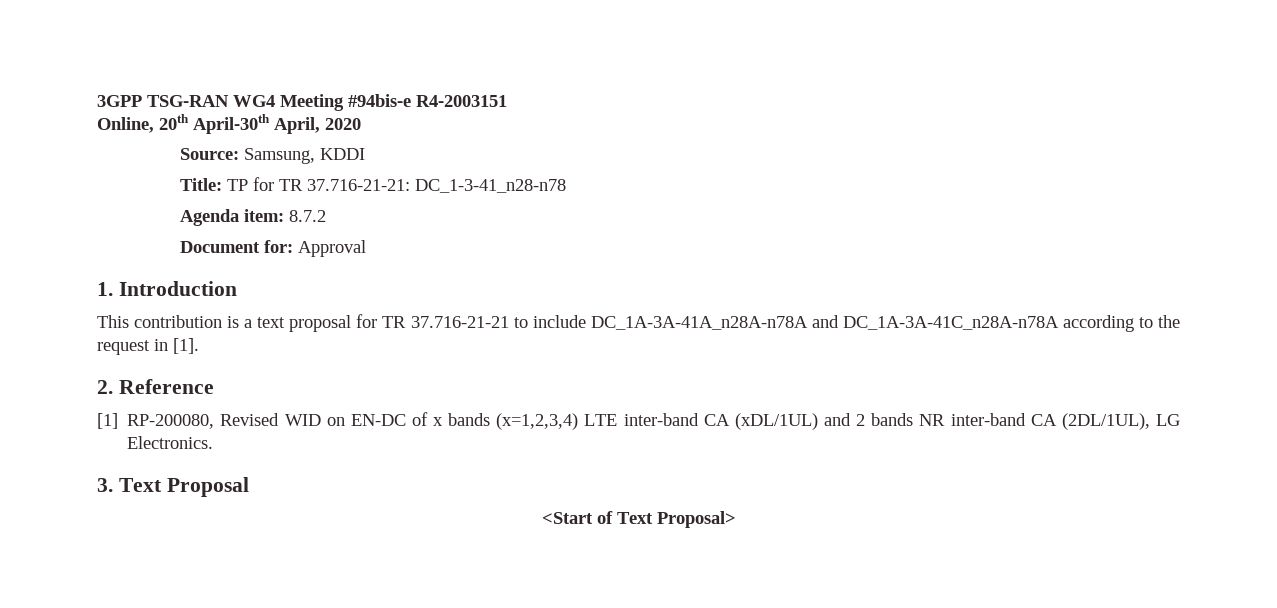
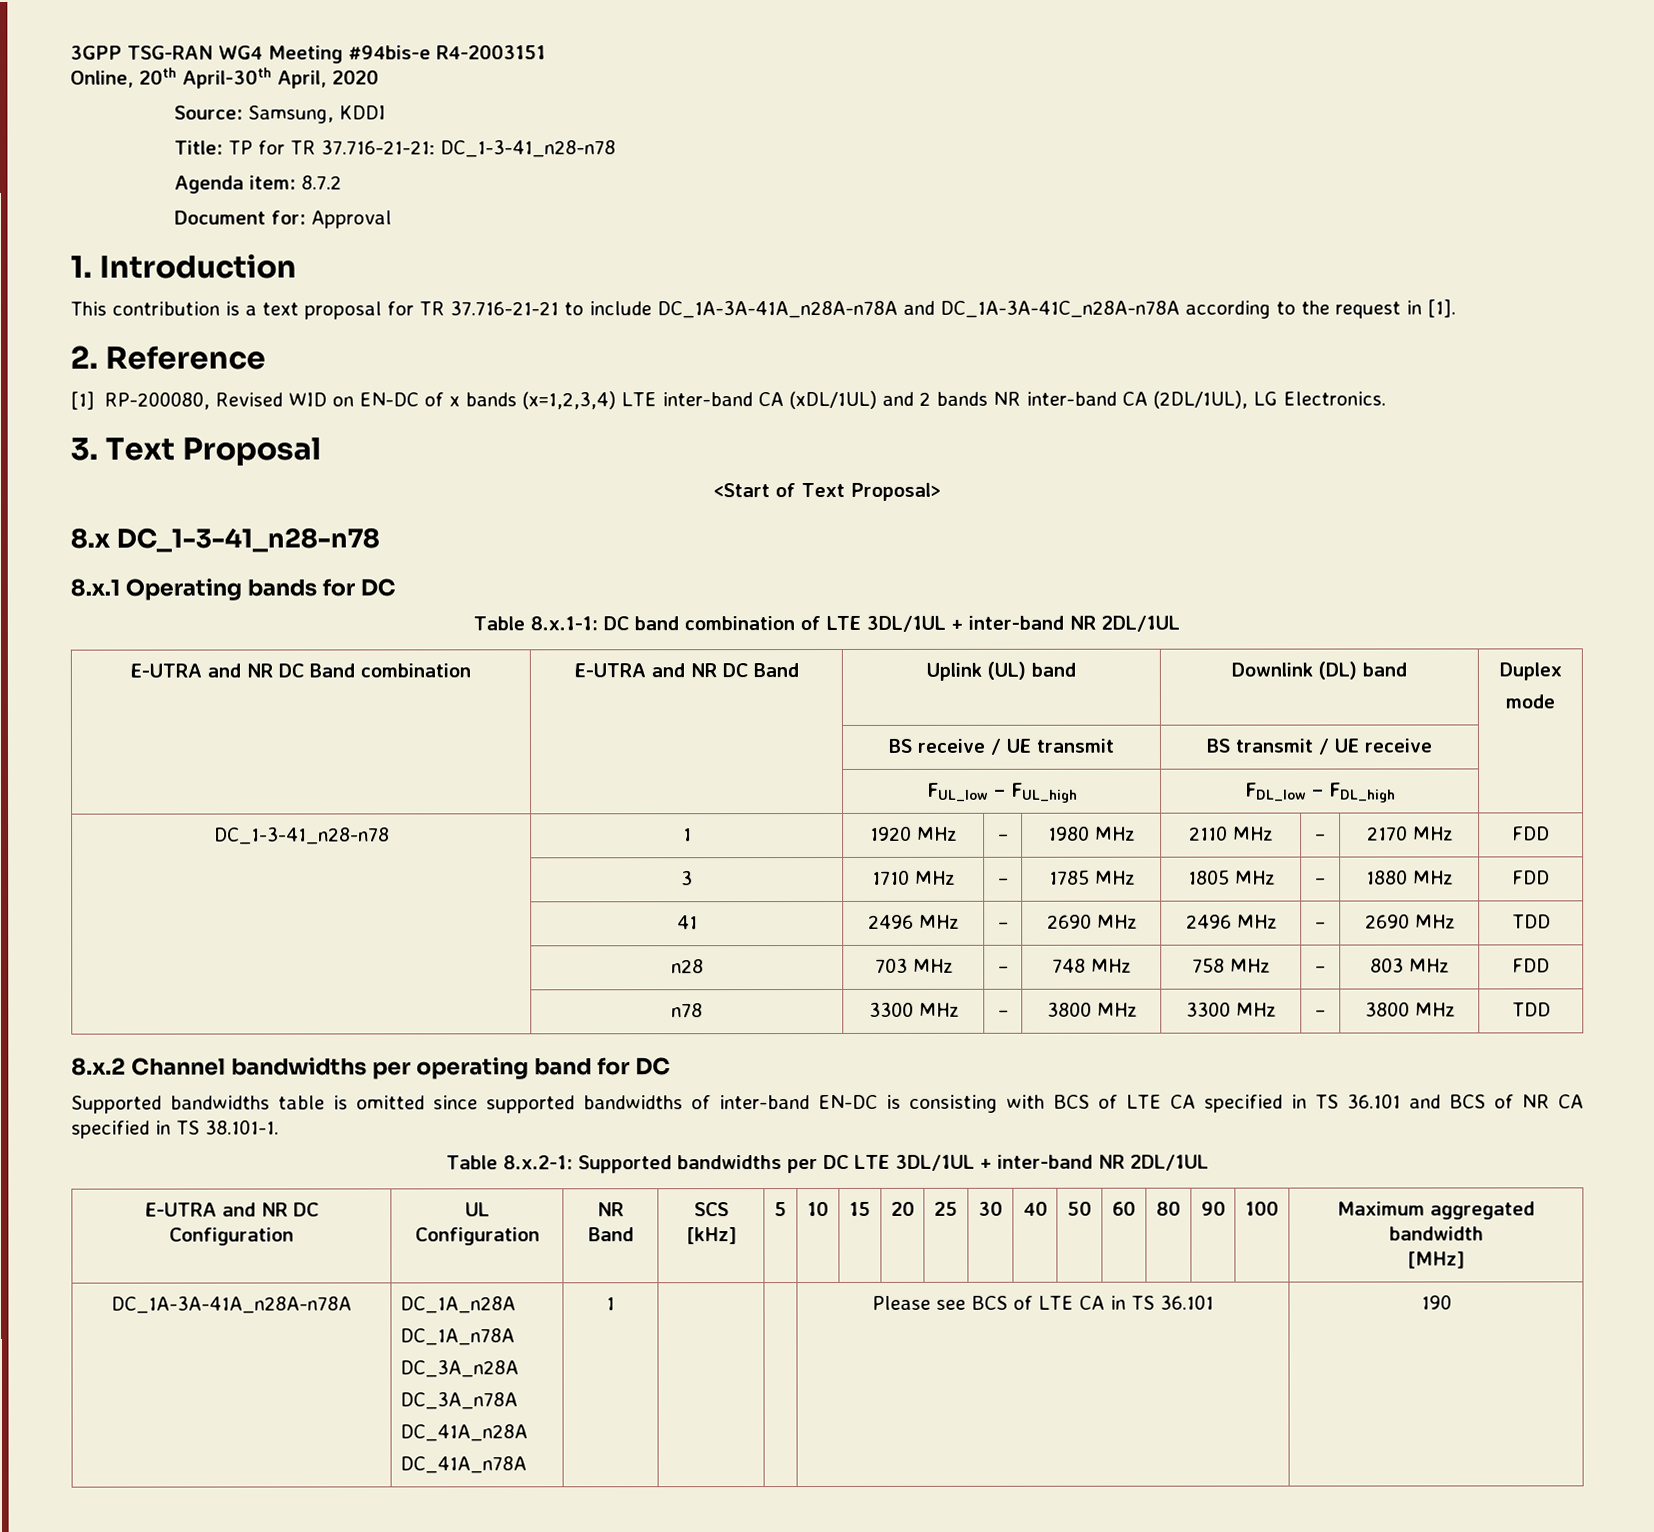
(736, 519) none -> [70,527,380,553] [70,578,396,601] [472,615,1181,632] [130,663,471,678] [573,663,799,678] [926,661,1076,681] [1231,661,1407,680] [1498,662,1562,681] [1505,694,1555,709] [888,738,1114,755] [1206,738,1432,755] [926,782,1078,803] [1244,782,1396,803] [213,826,390,845] [682,828,692,842] [870,825,957,841] [997,833,1009,841] [1048,825,1135,841] [1189,825,1273,841] [1315,833,1326,841] [1366,825,1453,841] [1512,826,1550,841] [681,870,693,886] [872,869,955,885] [997,877,1009,885] [1048,869,1135,885] [1187,869,1275,885] [1315,877,1326,885] [1366,869,1453,885] [1512,870,1550,885] [676,915,698,930] [868,914,959,929] [997,921,1009,929] [1046,913,1137,929] [1185,914,1277,929] [1315,921,1326,929] [1364,913,1455,929] [1511,914,1551,929] [670,959,704,974] [874,957,953,973] [997,965,1009,973] [1052,958,1131,973] [1192,957,1270,973] [1315,965,1326,973] [1370,957,1449,973] [1512,958,1550,973] [671,1003,703,1018] [868,1001,959,1017] [997,1009,1009,1017] [1046,1001,1137,1017] [1186,1001,1276,1017] [1315,1009,1326,1017] [1364,1001,1455,1017] [1511,1002,1551,1017] [71,1057,671,1080] [71,1093,1585,1114] [71,1119,279,1139] [446,1154,1209,1174] [144,1202,319,1217] [169,1227,294,1246] [464,1202,490,1217] [414,1227,540,1246] [597,1202,624,1217] [587,1227,634,1242] [693,1202,729,1217] [685,1227,737,1245] [774,1202,787,1217] [807,1201,829,1217] [849,1201,871,1216] [890,1201,915,1216] [934,1201,958,1216] [978,1201,1003,1216] [1022,1201,1048,1216] [1067,1201,1092,1216] [1112,1201,1136,1216] [1156,1201,1181,1216] [1200,1201,1226,1216] [1245,1201,1279,1216] [1337,1201,1535,1220] [1388,1226,1484,1241] [1407,1251,1465,1269] [111,1295,352,1314] [399,1296,516,1314] [399,1328,515,1346] [399,1359,519,1378] [399,1391,518,1410] [399,1424,528,1442] [399,1456,527,1474] [606,1297,615,1311] [872,1294,1214,1310] [1420,1294,1452,1310] // 8.x DC_1-3-41_n28-n78 // 8.x.1 Operating bands for DC // Table 8.x.1-1: DC band combination of LTE 3DL/1UL + inter-band NR 2DL/1UL // E-UTRA and NR DC Band combination | E-UTRA and NR DC Band | Uplink (UL) band | Downlink (DL) band | Duplex // mode // | | BS receive / UE transmit | BS transmit / UE receive | // | | FUL_low – FUL_high | FDL_low – FDL_high | // DC_1-3-41_n28-n78 | 1 | 1920 MHz | – | 1980 MHz | 2110 MHz | – | 2170 MHz | FDD // | 3 | 1710 MHz | – | 1785 MHz | 1805 MHz | – | 1880 MHz | FDD // | 41 | 2496 MHz | – | 2690 MHz | 2496 MHz | – | 2690 MHz | TDD // | n28 | 703 MHz | – | 748 MHz | 758 MHz | – | 803 MHz | FDD // | n78 | 3300 MHz | – | 3800 MHz | 3300 MHz | – | 3800 MHz | TDD // 8.x.2 Channel bandwidths per operating band for DC // Supported bandwidths table is omitted since supported bandwidths of inter-band EN-DC is consisting with BCS of LTE CA specified in TS 36.101 and BCS of NR CA specified in TS 38.101-1. // Table 8.x.2-1: Supported bandwidths per DC LTE 3DL/1UL + inter-band NR 2DL/1UL // E-UTRA and NR DC Configuration | UL Configuration | NR Band | SCS [kHz] | 5 | 10 | 15 | 20 | 25 | 30 | 40 | 50 | 60 | 80 | 90 | 100 | Maximum aggregated bandwidth // [MHz] // DC_1A-3A-41A_n28A-n78A | DC_1A_n28A // DC_1A_n78A // DC_3A_n28A // DC_3A_n78A // DC_41A_n28A // DC_41A_n78A | 1 | | | Please see BCS of LTE CA in TS 36.101 | 190

